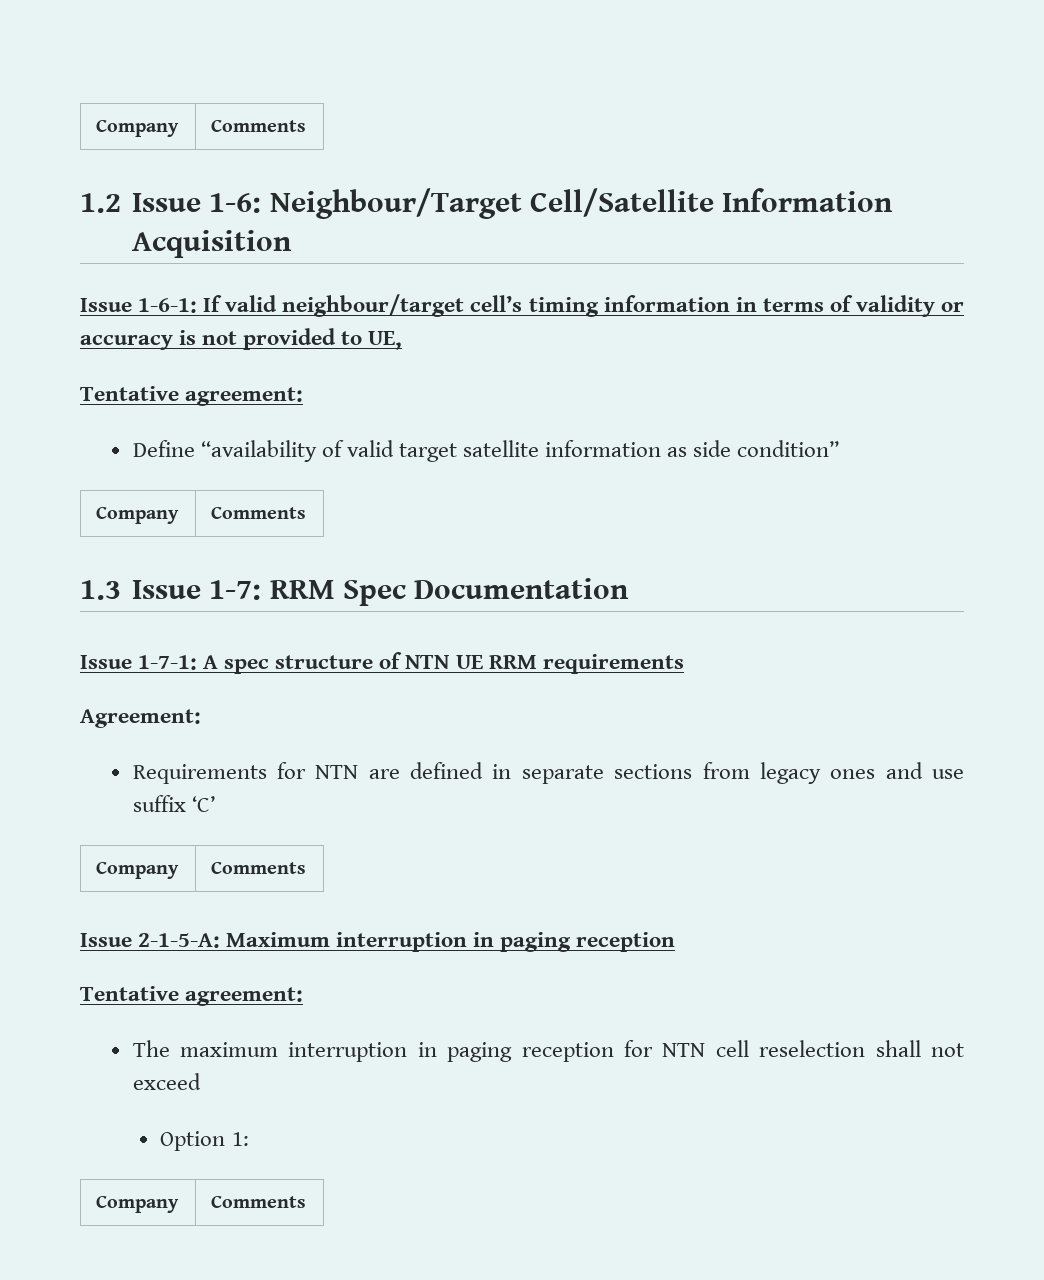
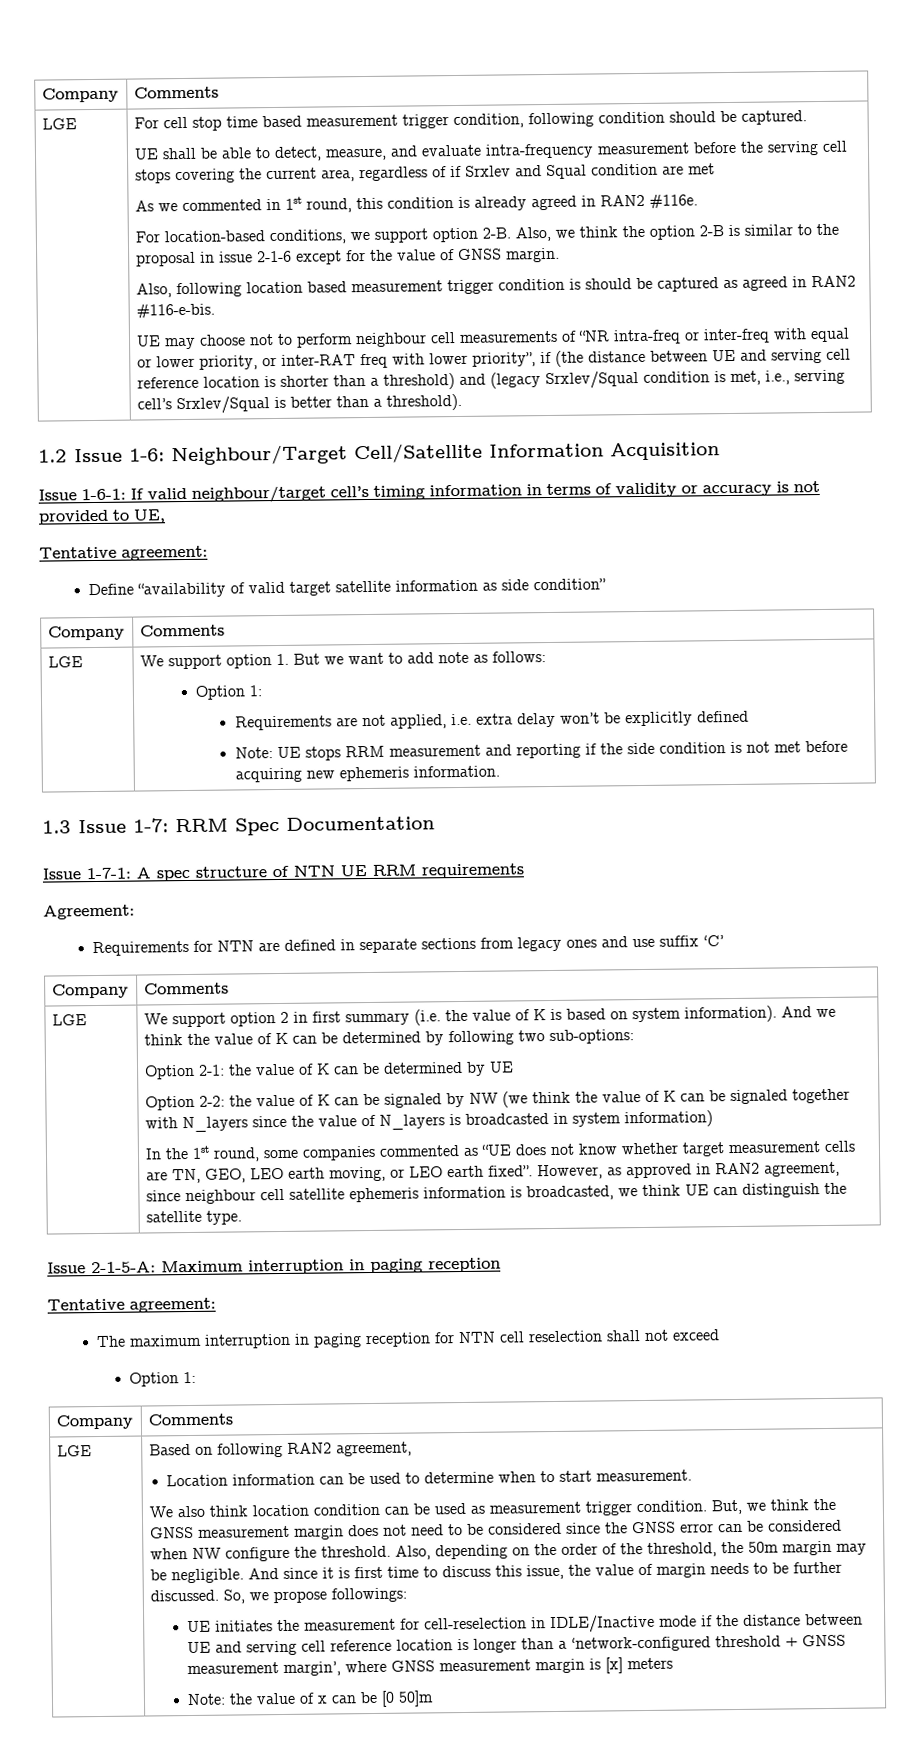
[96,119,180,137] [211,119,307,132] Company | Comments -> [41,87,119,103] [133,86,219,99] [41,118,77,130] [133,110,807,131] [133,140,847,162] [134,163,715,184] [134,194,698,213] [134,223,839,245] [135,247,560,267] [135,275,856,298] [135,303,215,319] [135,327,850,350] [136,348,851,370] [136,369,845,390] [136,393,462,415] Company | Comments // LGE | For cell stop time based measurement trigger condition, following condition should be captured. // UE shall be able to detect, measure, and evaluate intra-frequency measurement before the serving cell stops covering the current area, regardless of if Srxlev and Squal condition are met // As we commented in 1st round, this condition is already agreed in RAN2 #116e. // For location-based conditions, we support option 2-B. Also, we think the option 2-B is similar to the proposal in issue 2-1-6 except for the value of GNSS margin. // Also, following location based measurement trigger condition is should be captured as agreed in RAN2 #116-e-bis. // UE may choose not to perform neighbour cell measurements of “NR intra-freq or inter-freq with equal or lower priority, or inter-RAT freq with lower priority”, if (the distance between UE and serving cell reference location is shorter than a threshold) and (legacy Srxlev/Squal condition is met, i.e., serving cell’s Srxlev/Squal is better than a threshold).
(307, 512) none -> [47,656,83,668] [139,651,546,670] [195,685,263,700] [234,710,749,731] [234,740,848,761] [234,765,500,783] // LGE | We support option 1. But we want to add note as follows: // Option 1: // Requirements are not applied, i.e. extra delay won’t be explicitly defined // Note: UE stops RRM measurement and reporting if the side condition is not met before acquiring new ephemeris information.
(307, 867) none -> [51,1014,87,1026] [143,1005,836,1028] [143,1029,634,1046] [143,1061,514,1080] [144,1088,850,1111] [144,1110,713,1133] [144,1140,855,1162] [145,1161,840,1184] [145,1182,847,1205] [145,1210,242,1225] // LGE | We support option 2 in first summary (i.e. the value of K is based on system information). And we think the value of K can be determined by following two sub-options: // Option 2-1: the value of K can be determined by UE // Option 2-2: the value of K can be signaled by NW (we think the value of K can be signaled together with N_layers since the value of N_layers is broadcasted in system information) // In the 1st round, some companies commented as “UE does not know whether target measurement cells are TN, GEO, LEO earth moving, or LEO earth fixed”. However, as approved in RAN2 agreement, since neighbour cell satellite ephemeris information is broadcasted, we think UE can distinguish the satellite type.
(307, 1201) none -> [56,1445,92,1457] [148,1441,412,1458] [166,1469,693,1487] [148,1498,836,1518] [149,1519,842,1540] [149,1540,867,1562] [149,1561,842,1584] [149,1587,407,1604] [187,1613,864,1634] [187,1634,847,1656] [187,1657,674,1676] [187,1690,435,1707] // LGE | Based on following RAN2 agreement, // Location information can be used to determine when to start measurement. // We also think location condition can be used as measurement trigger condition. But, we think the GNSS measurement margin does not need to be considered since the GNSS error can be considered when NW configure the threshold. Also, depending on the order of the threshold, the 50m margin may be negligible. And since it is first time to discuss this issue, the value of margin needs to be further discussed. So, we propose followings: // UE initiates the measurement for cell-reselection in IDLE/Inactive mode if the distance between UE and serving cell reference location is longer than a ‘network-configured threshold + GNSS measurement margin’, where GNSS measurement margin is [x] meters // Note: the value of x can be [0 50]m

